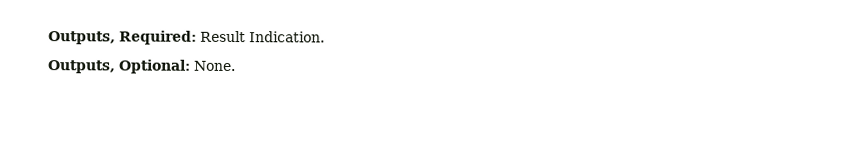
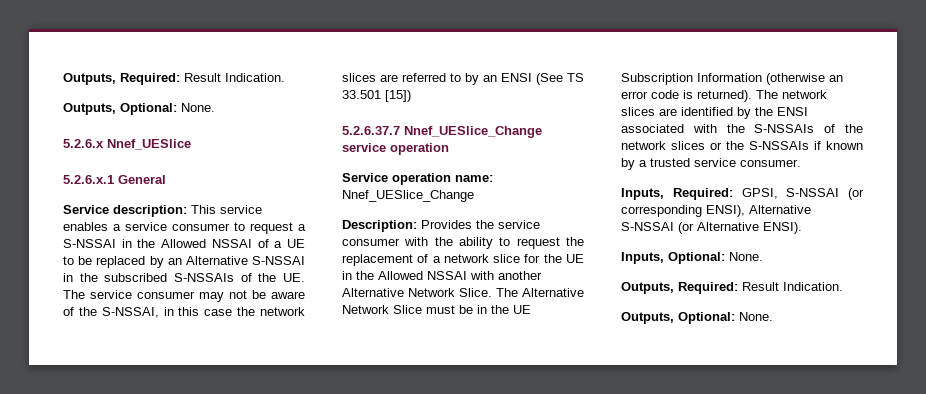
[48,30,325,45] [47,59,236,74] Outputs, Required: Result Indication. // Outputs, Optional: None. -> [63,73,285,85] [63,103,215,115] [63,139,191,150] [63,175,166,184] [63,205,262,217] [63,222,306,234] [63,239,305,248] [63,256,305,268] [63,273,305,282] [63,290,305,302] [63,307,305,318] [342,73,584,85] [342,90,411,102] [342,126,542,138] [342,143,449,155] [342,173,493,185] [342,190,474,202] [342,220,540,232] [342,237,584,249] [342,254,584,266] [342,271,542,280] [342,288,584,297] [342,305,531,314] [621,73,843,85] [621,90,827,102] [621,107,808,119] [621,124,863,133] [621,141,863,150] [621,158,801,170] [621,188,864,200] [621,205,811,217] [621,222,802,234] [621,252,763,264] [621,282,843,294] [621,312,773,324] Outputs, Required: Result Indication. // Outputs, Optional: None. // 5.2.6.x Nnef_UESlice // 5.2.6.x.1 General // Service description: This service enables a service consumer to request a S-NSSAI in the Allowed NSSAI of a UE to be replaced by an Alternative S-NSSAI in the subscribed S-NSSAIs of the UE. The service consumer may not be aware of the S-NSSAI, in this case the network slices are referred to by an ENSI (See TS 33.501 [15]) // 5.2.6.37.7 Nnef_UESlice_Change service operation // Service operation name: Nnef_UESlice_Change // Description: Provides the service consumer with the ability to request the replacement of a network slice for the UE in the Allowed NSSAI with another Alternative Network Slice. The Alternative Network Slice must be in the UE Subscription Information (otherwise an error code is returned). The network slices are identified by the ENSI associated with the S-NSSAIs of the network slices or the S-NSSAIs if known by a trusted service consumer. // Inputs, Required: GPSI, S-NSSAI (or corresponding ENSI), Alternative S-NSSAI (or Alternative ENSI). // Inputs, Optional: None. // Outputs, Required: Result Indication. // Outputs, Optional: None.

